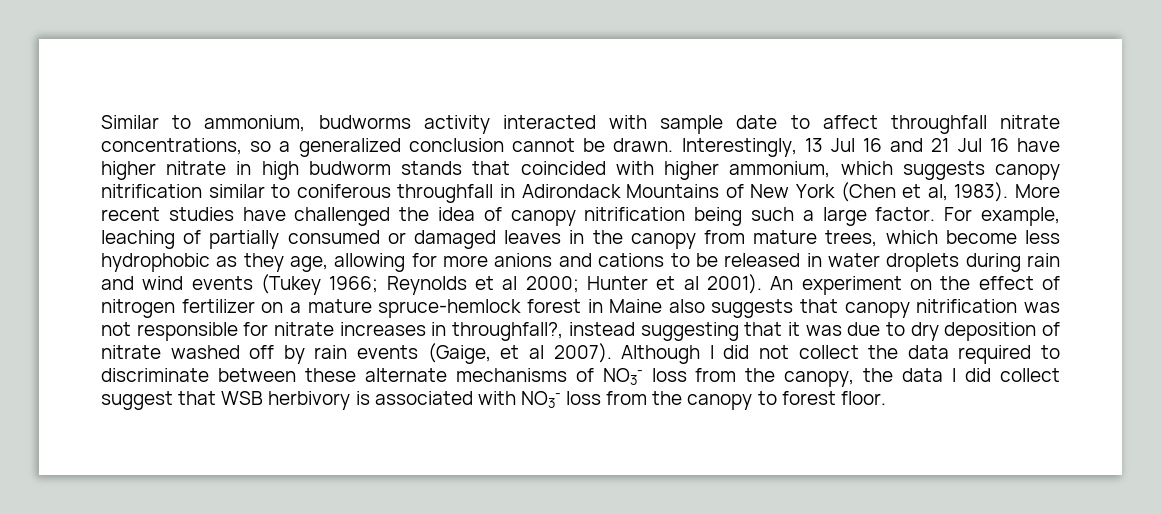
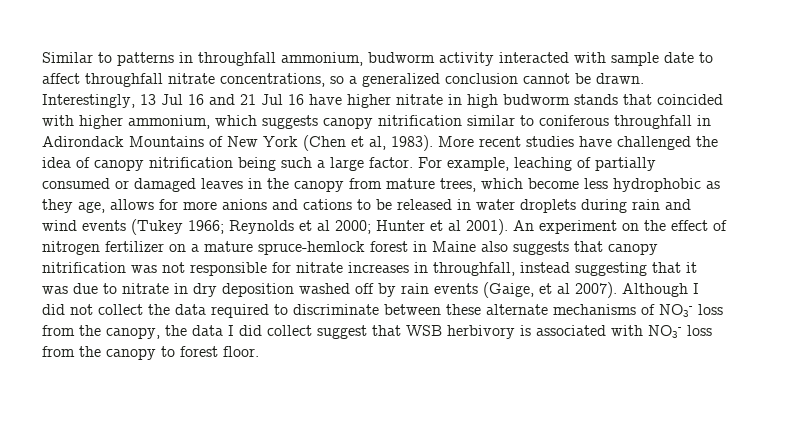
[204,115,411,132] ammonium, budworms -> [117,52,435,66] patterns in throughfall ammonium, budworm
[334,253,406,272] allowing -> [110,199,154,210] allows
[452,322,564,341] throughfall?, -> [433,262,515,276] throughfall,
[910,322,1060,341] [101,345,161,359] dry deposition of nitrate -> [122,283,294,297] nitrate in dry deposition

